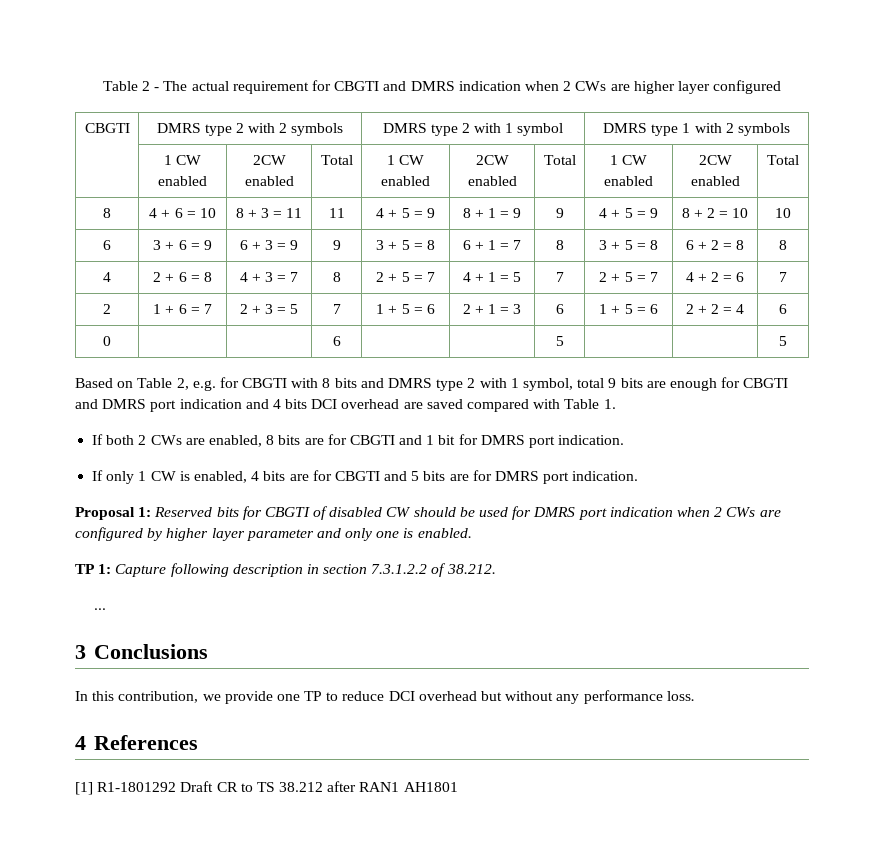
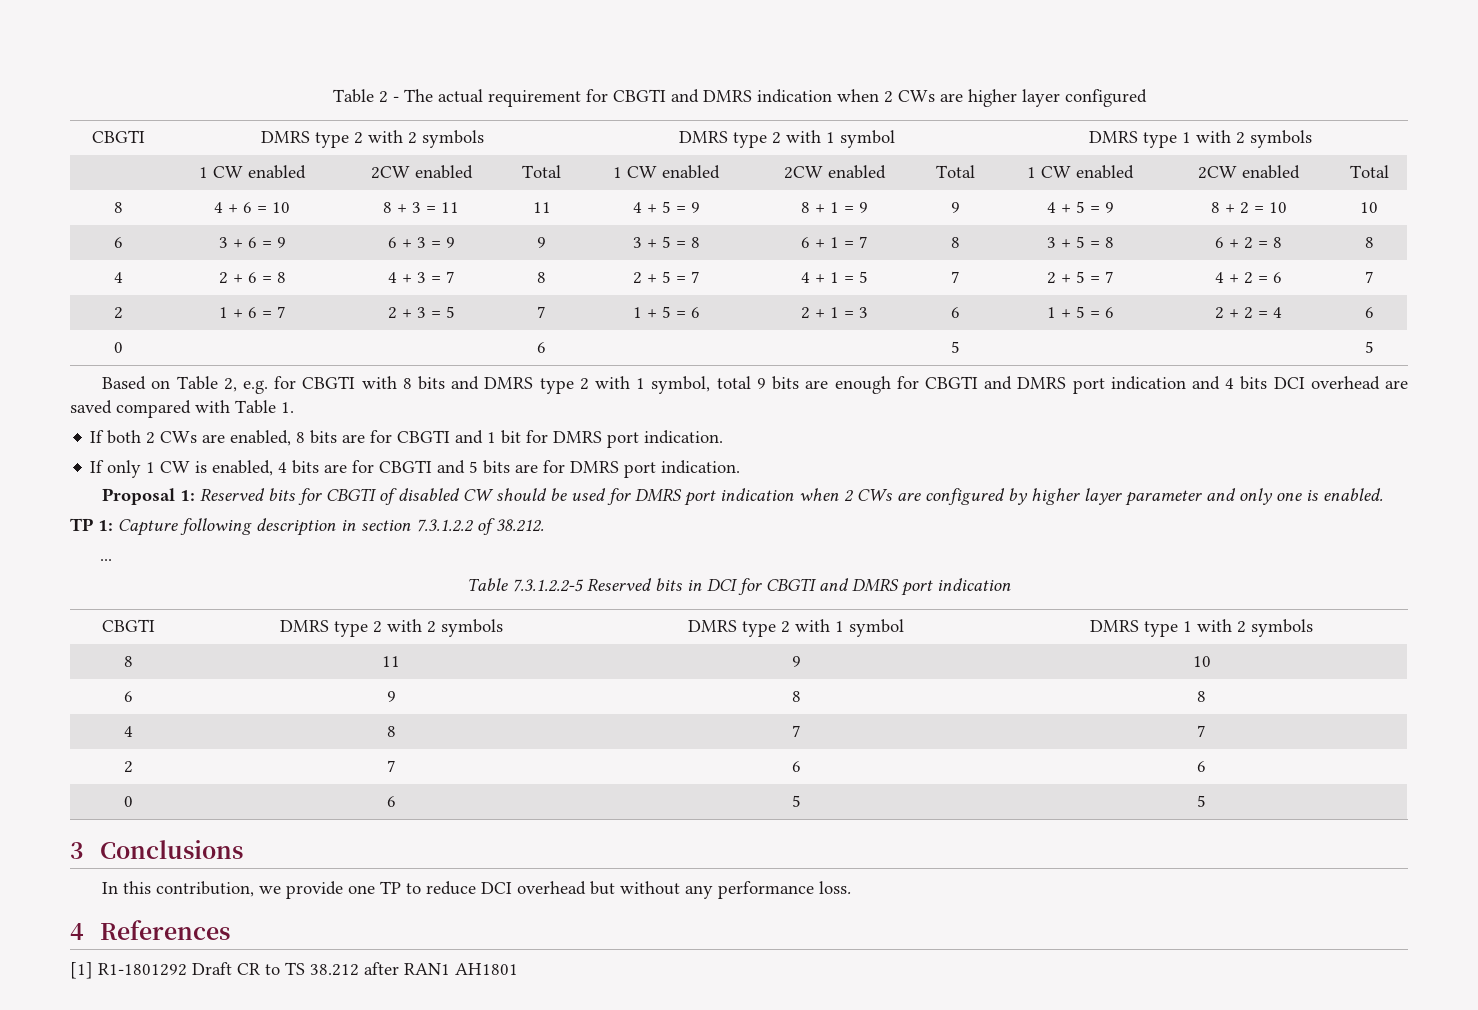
(107, 609) none -> [467,578,1011,596] [101,619,155,632] [279,619,503,637] [688,619,904,637] [1090,619,1313,637] [123,656,133,667] [382,656,400,667] [791,656,801,667] [1192,656,1211,667] [123,691,133,702] [386,691,396,702] [791,691,801,702] [1197,691,1206,702] [123,726,133,737] [386,726,396,737] [791,725,801,737] [1197,725,1206,737] [123,761,133,773] [386,760,396,772] [791,761,801,772] [1197,761,1206,772] [123,796,133,807] [386,796,396,807] [791,795,801,807] [1197,795,1206,807] // Table 7.3.1.2.2-5 Reserved bits in DCI for CBGTI and DMRS port indication // CBGTI | DMRS type 2 with 2 symbols | DMRS type 2 with 1 symbol | DMRS type 1 with 2 symbols // 8 | 11 | 9 | 10 // 6 | 9 | 8 | 8 // 4 | 8 | 7 | 7 // 2 | 7 | 6 | 6 // 0 | 6 | 5 | 5

